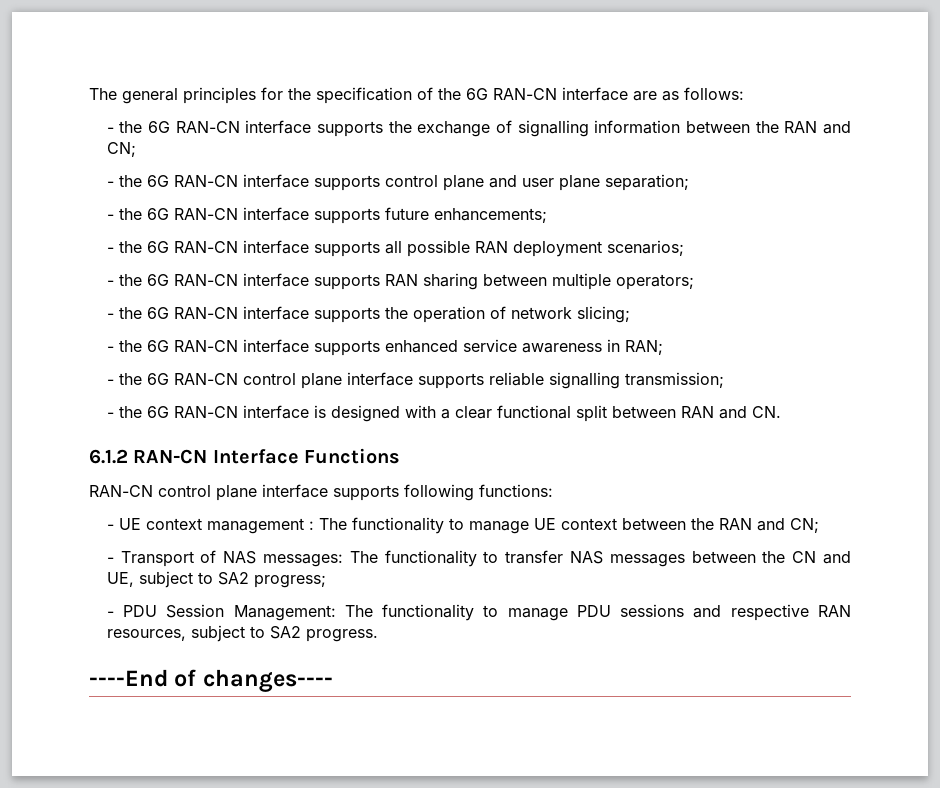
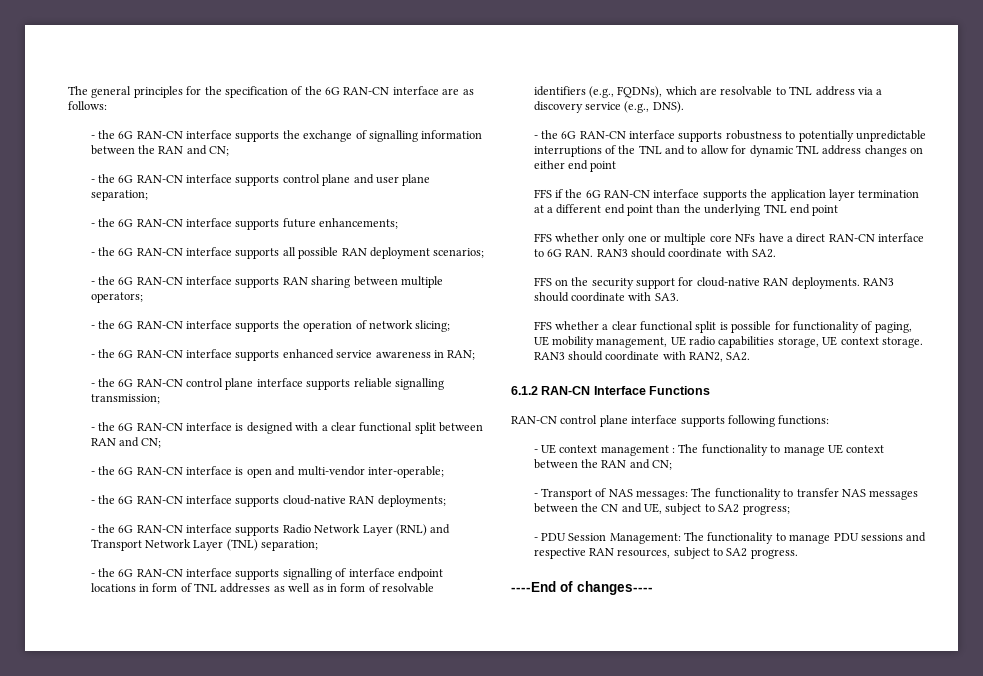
[751,406,781,418] CN. -> [141,438,162,448] [90,466,444,478] [90,495,446,507] [90,524,451,536] [90,539,319,551] [90,568,443,580] [90,583,435,593] [533,86,883,98] [533,101,684,113] [533,130,926,142] [533,145,924,157] [533,160,617,172] [533,189,920,201] [533,204,839,216] [533,233,925,245] [533,248,777,258] [533,277,894,289] [533,292,679,302] [533,321,912,333] [533,336,923,348] [533,351,751,362] CN; // - the 6G RAN-CN interface is open and multi-vendor inter-operable; // - the 6G RAN-CN interface supports cloud-native RAN deployments; // - the 6G RAN-CN interface supports Radio Network Layer (RNL) and Transport Network Layer (TNL) separation; // - the 6G RAN-CN interface supports signalling of interface endpoint locations in form of TNL addresses as well as in form of resolvable identifiers (e.g., FQDNs), which are resolvable to TNL address via a discovery service (e.g., DNS). // - the 6G RAN-CN interface supports robustness to potentially unpredictable interruptions of the TNL and to allow for dynamic TNL address changes on either end point // FFS if the 6G RAN-CN interface supports the application layer termination at a different end point than the underlying TNL end point // FFS whether only one or multiple core NFs have a direct RAN-CN interface to 6G RAN. RAN3 should coordinate with SA2. // FFS on the security support for cloud-native RAN deployments. RAN3 should coordinate with SA3. // FFS whether a clear functional split is possible for functionality of paging, UE mobility management, UE radio capabilities storage, UE context storage. RAN3 should coordinate with RAN2, SA2.

